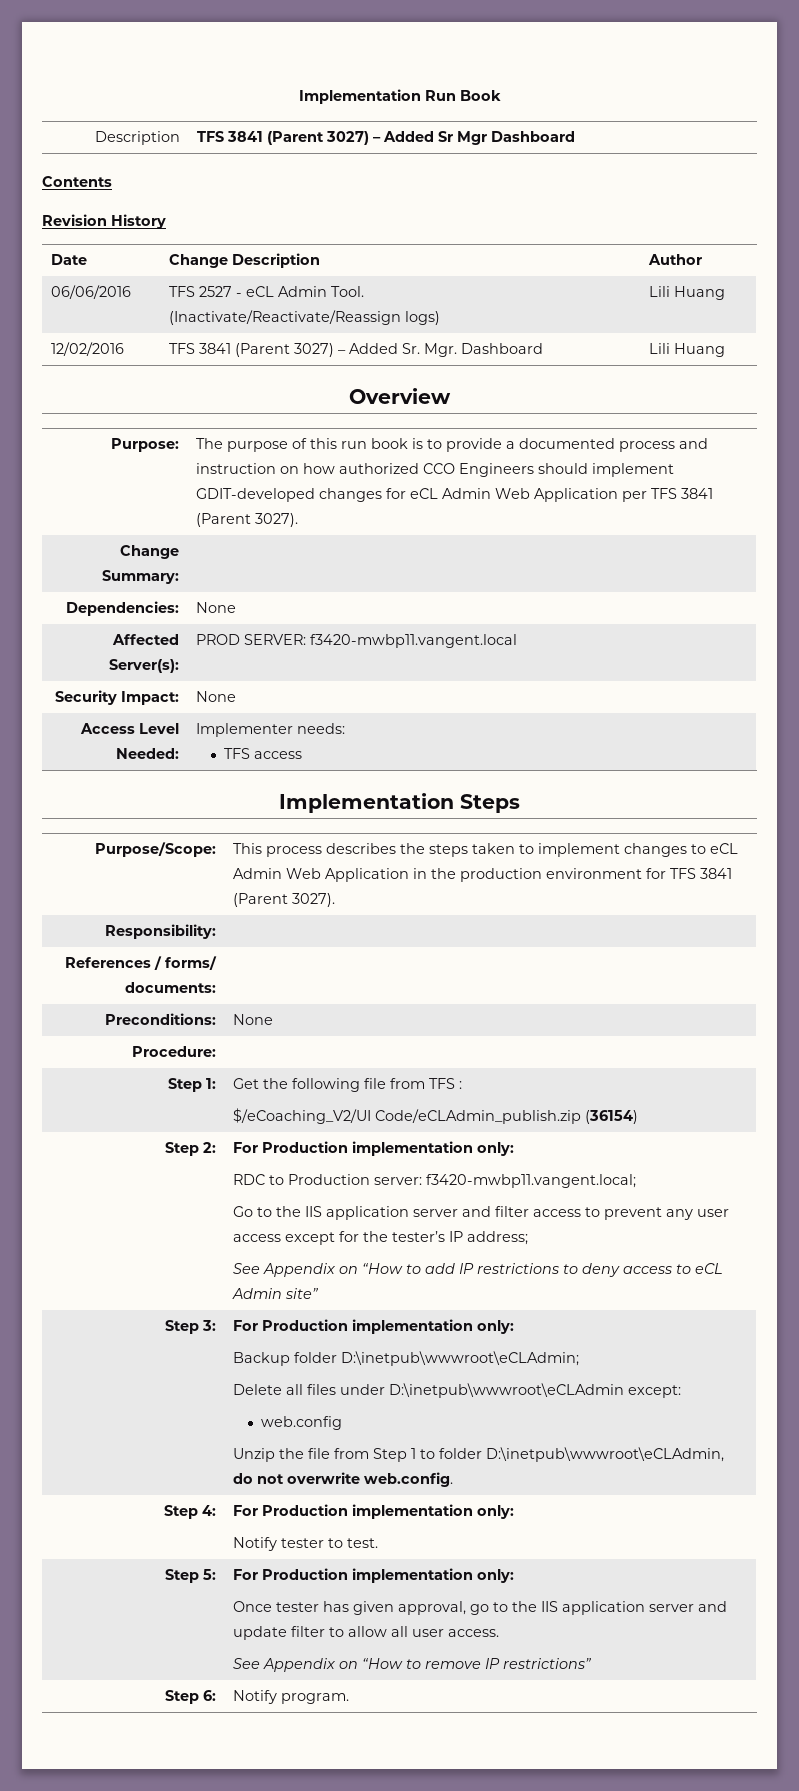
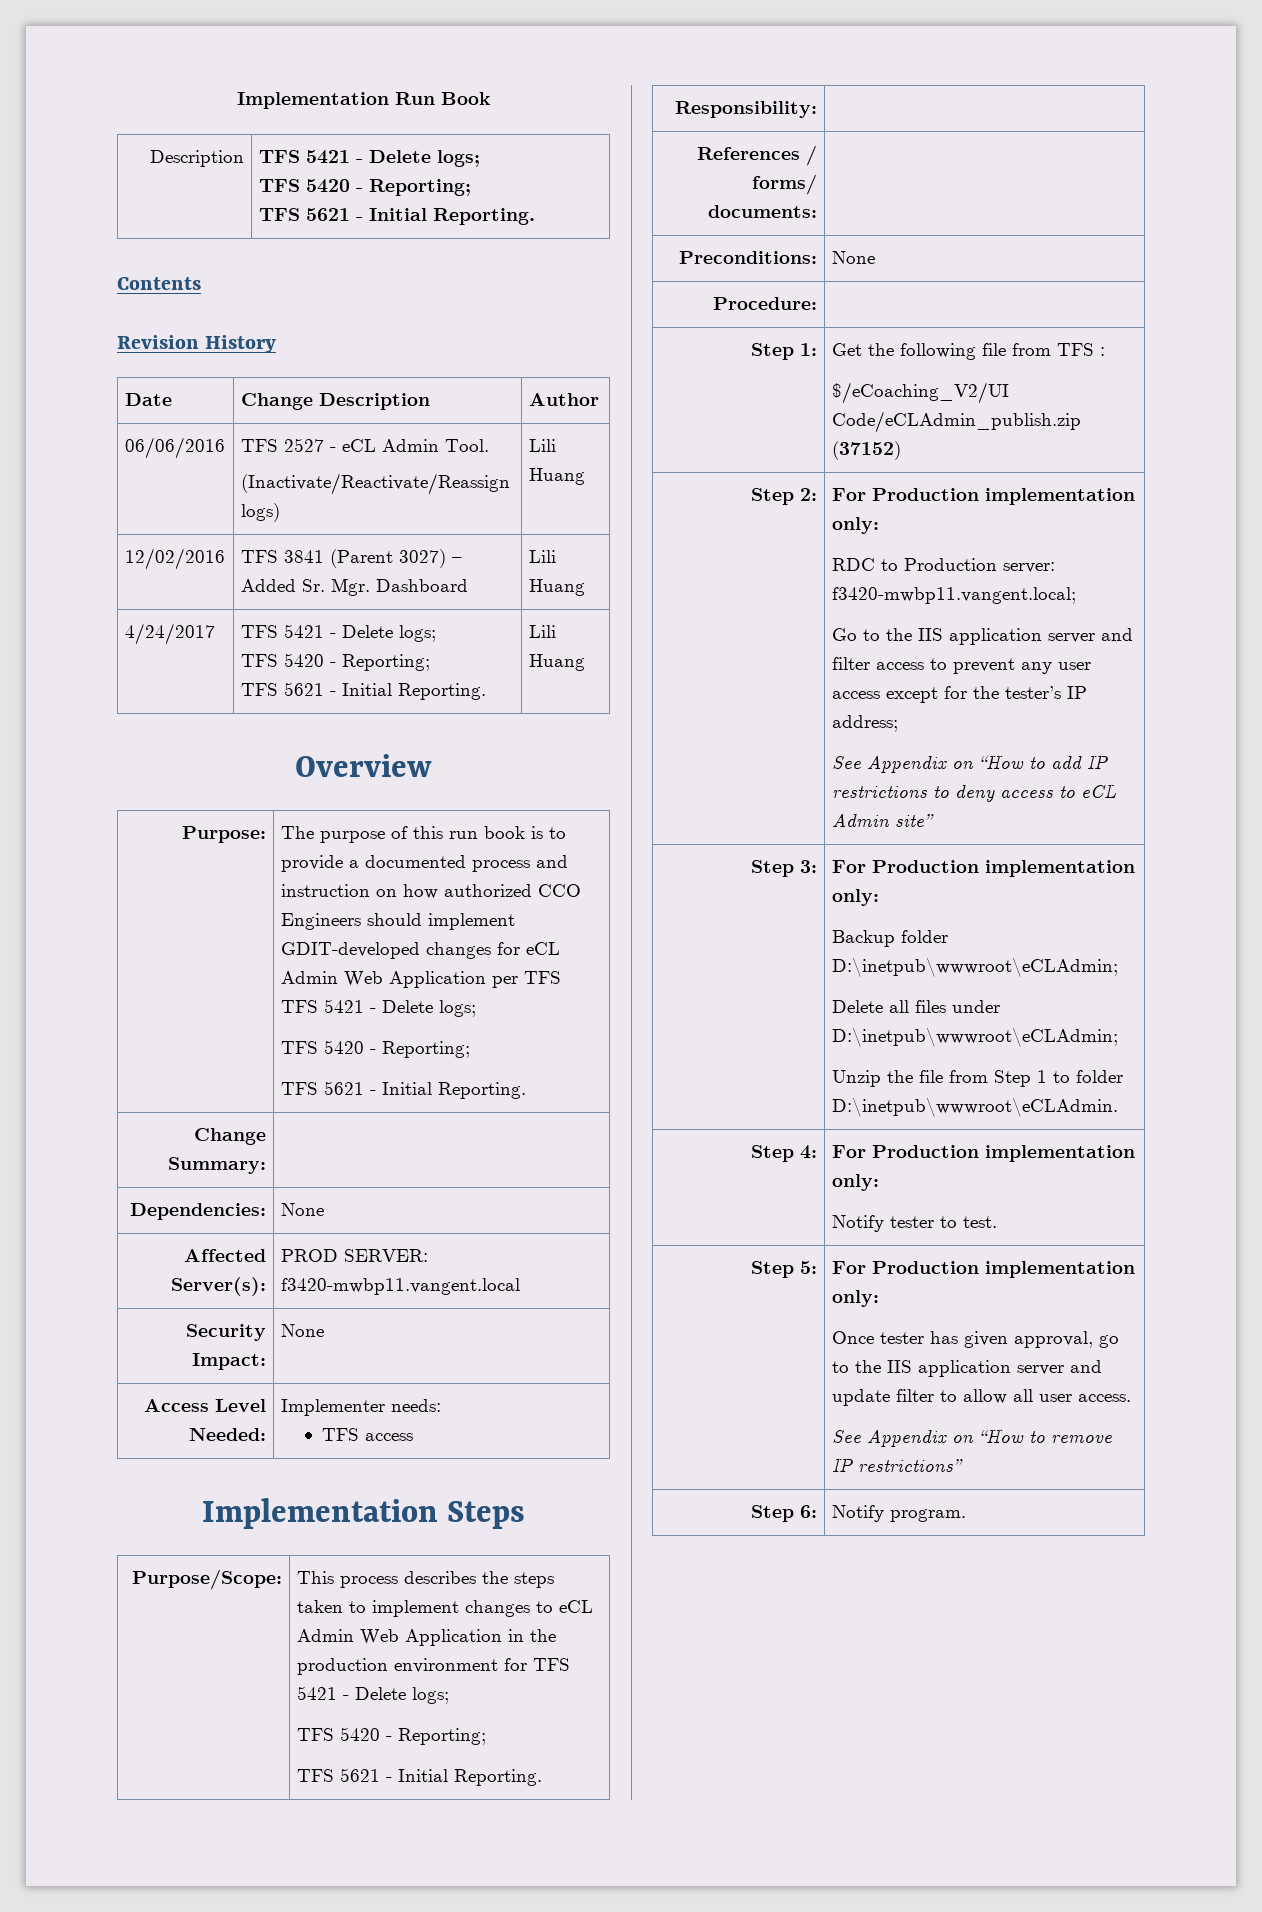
[227,131,576,145] 3841 (Parent 3027) – Added Sr Mgr Dashboard -> [305,150,480,167] [258,179,471,196] [258,208,535,225] 5421 - Delete logs; // TFS 5420 - Reporting; // TFS 5621 - Initial Reporting.
(726, 350) none -> [124,623,215,645] [240,624,436,642] [240,653,430,671] [240,682,486,700] [528,625,556,638] [528,654,585,671] // 4/24/2017 | TFS 5421 - Delete logs; // TFS 5420 - Reporting; // TFS 5621 - Initial Reporting. | Lili Huang
[681,488,714,499] [196,513,299,527] 3841 (Parent 3027). -> [280,999,476,1017] [280,1040,470,1058] [280,1081,526,1099] TFS 5421 - Delete logs; // TFS 5420 - Reporting; // TFS 5621 - Initial Reporting.
[700,868,733,879] [233,893,336,907] 3841 (Parent 3027). -> [296,1686,449,1704] [296,1727,486,1745] [296,1768,542,1786] 5421 - Delete logs; // TFS 5420 - Reporting; // TFS 5621 - Initial Reporting.
[585,1110,639,1124] (36154) -> [831,441,901,460] (37152)
[389,1383,682,1398] [261,1416,343,1430] D:\inetpub\wwwroot\eCLAdmin except: // web.config -> [831,1027,1118,1047] D:\inetpub\wwwroot\eCLAdmin;
[486,1447,725,1462] [233,1472,454,1487] D:\inetpub\wwwroot\eCLAdmin, do not overwrite web.config. -> [831,1097,1118,1117] D:\inetpub\wwwroot\eCLAdmin.

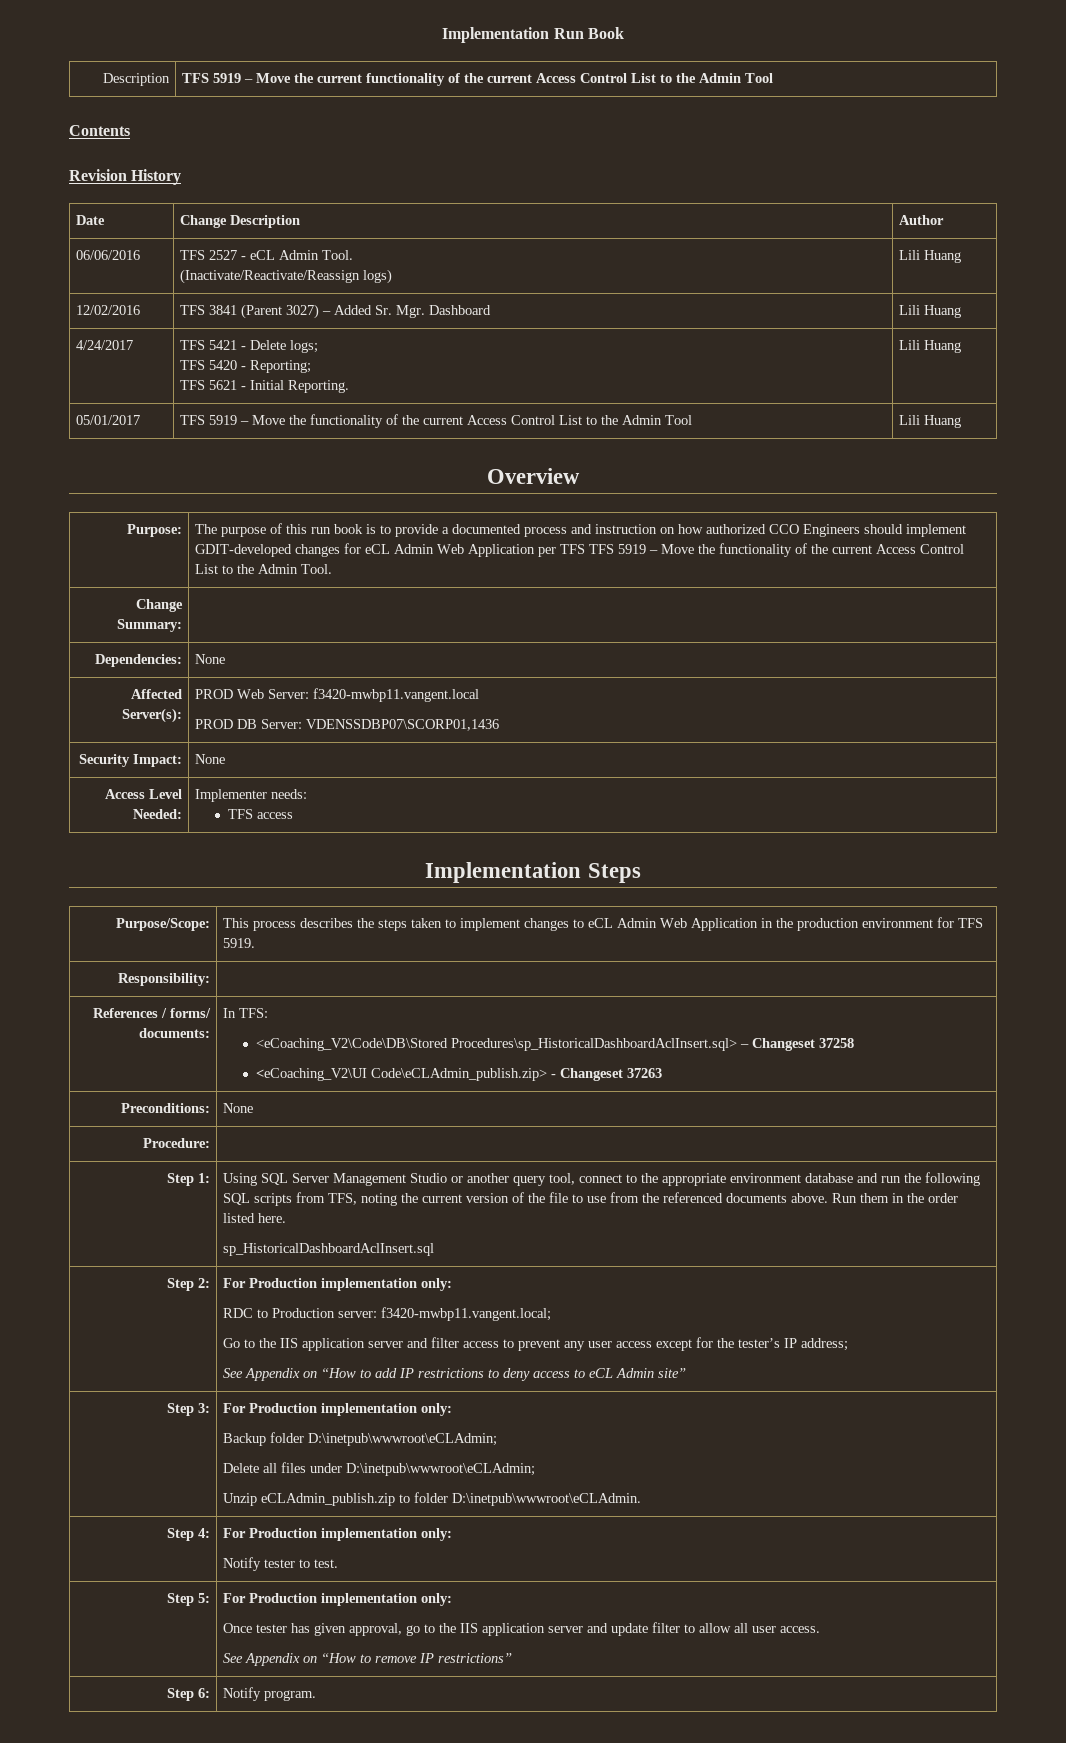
[305,150,480,167] [258,179,471,196] [258,208,535,225] 5421 - Delete logs; // TFS 5420 - Reporting; // TFS 5621 - Initial Reporting. -> [213,73,774,86] 5919 – Move the current functionality of the current Access Control List to the Admin Tool
(585, 662) none -> [76,415,141,425] [180,414,693,428] [899,415,962,428] // 05/01/2017 | TFS 5919 – Move the functionality of the current Access Control List to the Admin Tool | Lili Huang
[323,999,476,1017] [280,1040,470,1058] [280,1081,526,1099] 5421 - Delete logs; // TFS 5420 - Reporting; // TFS 5621 - Initial Reporting. -> [618,543,965,557] [195,564,333,574] 5919 – Move the functionality of the current Access Control List to the Admin Tool.
[343,1249,428,1262] SERVER: -> [237,689,310,699] Web Server:
(520, 1286) none -> [195,719,500,731] // PROD DB Server: VDENSSDBP07\SCORP01,1436
[296,1686,449,1704] [296,1727,486,1745] [296,1768,542,1786] 5421 - Delete logs; // TFS 5420 - Reporting; // TFS 5621 - Initial Reporting. -> [223,938,256,948] 5919.
(818, 211) none -> [223,1008,269,1018] [256,1038,855,1051] [256,1068,663,1081] In TFS: // <eCoaching_V2\Code\DB\Stored Procedures\sp_HistoricalDashboardAclInsert.sql> – Changeset 37258 // <eCoaching_V2\UI Code\eCLAdmin_publish.zip> - Changeset 37263
[831,343,1105,360] [831,382,1009,404] [831,411,1081,433] [831,441,901,460] Get the following file from TFS : // $/eCoaching_V2/UI Code/eCLAdmin_publish.zip (37152) -> [223,1172,981,1186] [223,1192,959,1206] [223,1213,287,1223] [223,1243,435,1256] Using SQL Server Management Studio or another query tool, connect to the appropriate environment database and run the following SQL scripts from TFS, noting the current version of the file to use from the referenced documents above. Run them in the order listed here. // sp_HistoricalDashboardAclInsert.sql
[886,1070,1047,1087] the file from Step 1 -> [261,1493,396,1506] eCLAdmin_publish.zip

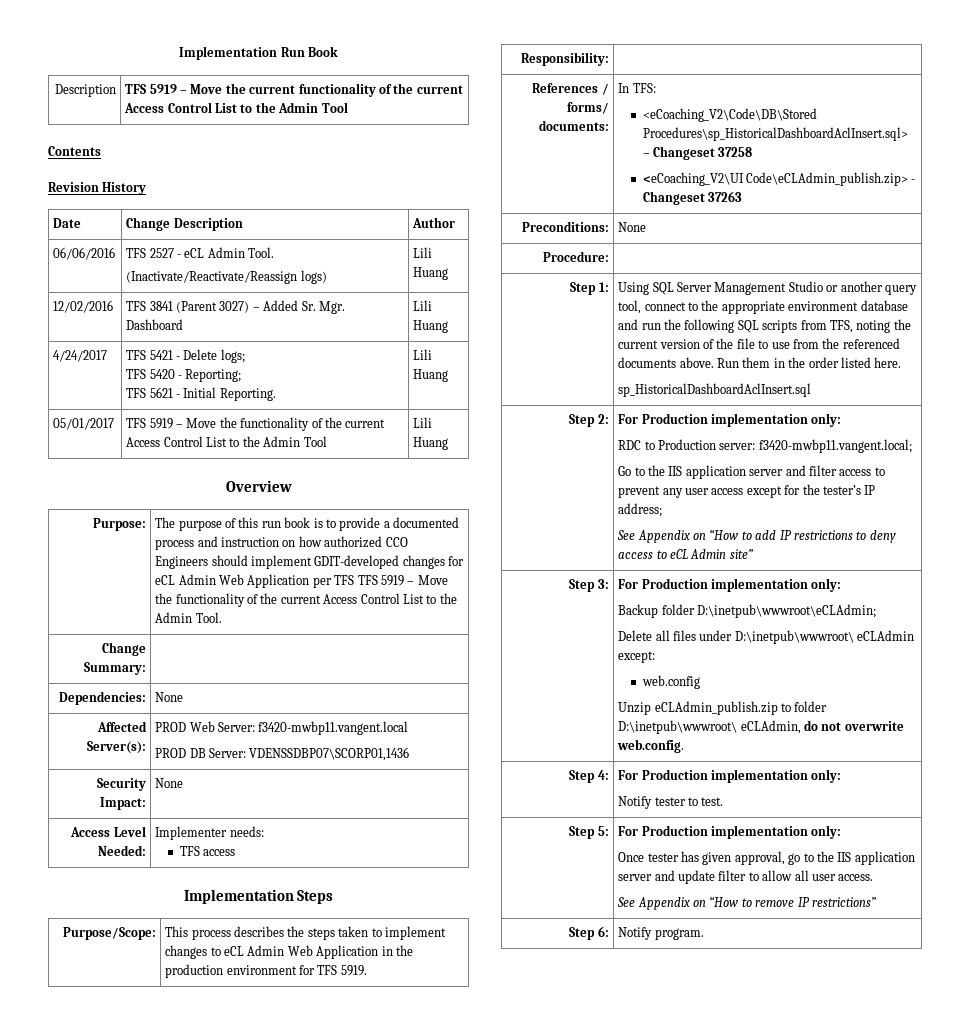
[346,1463,536,1476] D:\inetpub\wwwroot\eCLAdmin; -> [734,630,915,644] [618,651,656,663] [641,675,700,689] D:\inetpub\wwwroot\ eCLAdmin except: // web.config
[452,1493,642,1506] D:\inetpub\wwwroot\eCLAdmin. -> [618,720,904,734] [617,739,685,753] D:\inetpub\wwwroot\ eCLAdmin, do not overwrite web.config.

